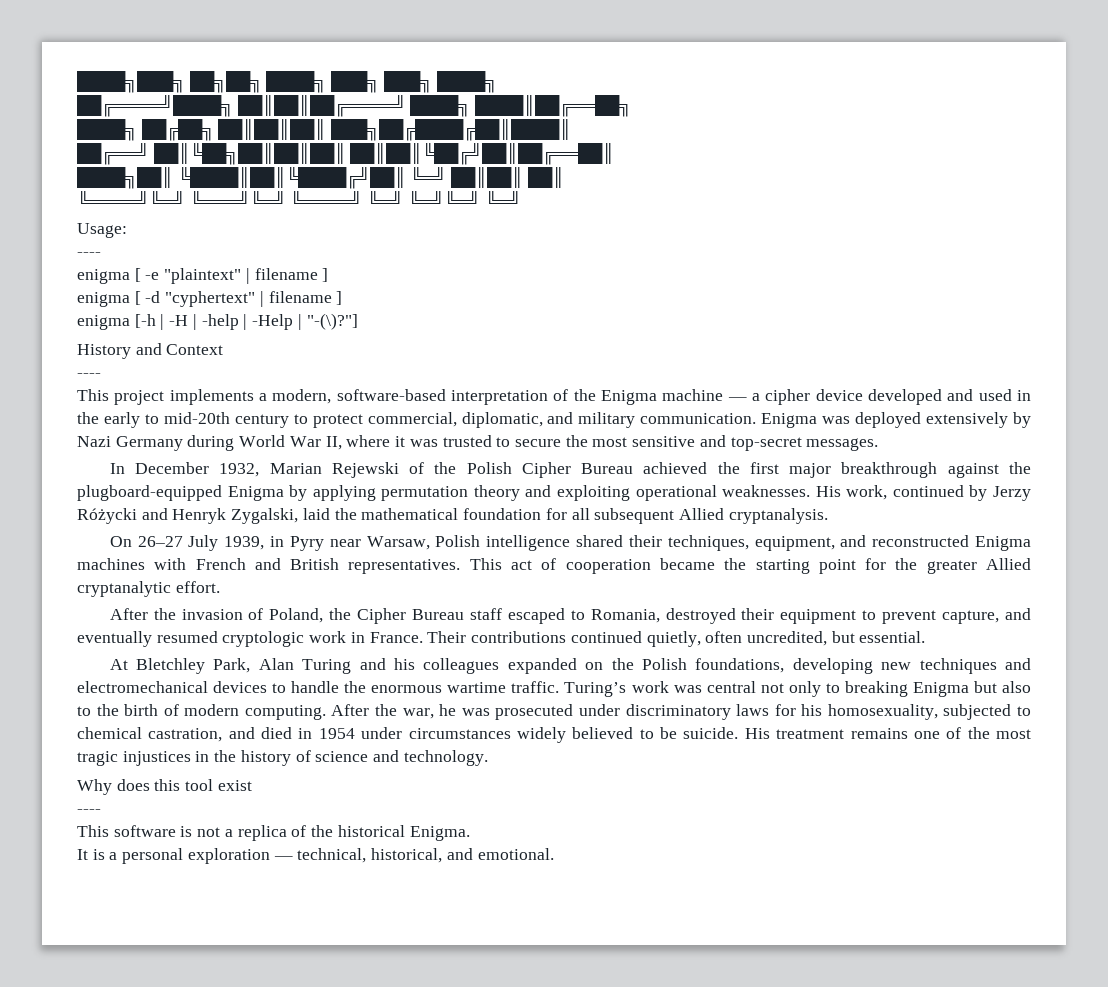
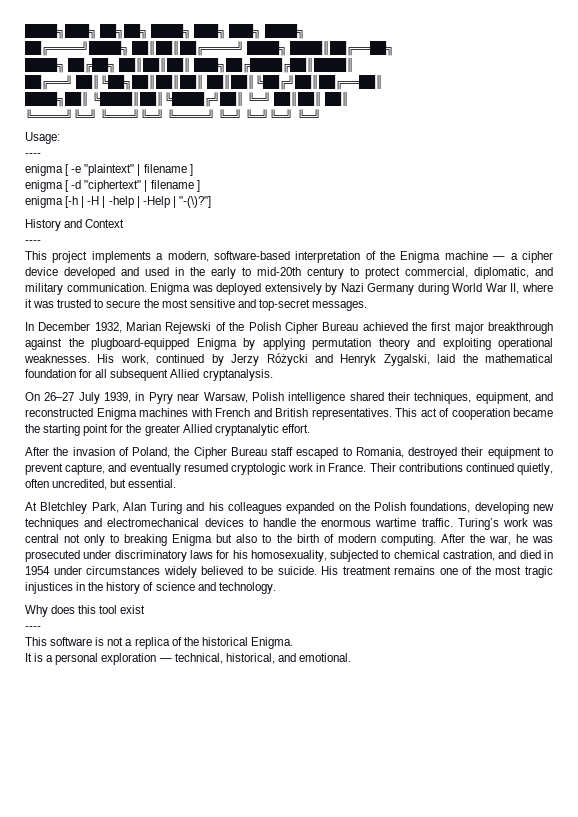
[165,291,256,307] "cyphertext" -> [84,180,142,192] "ciphertext"

